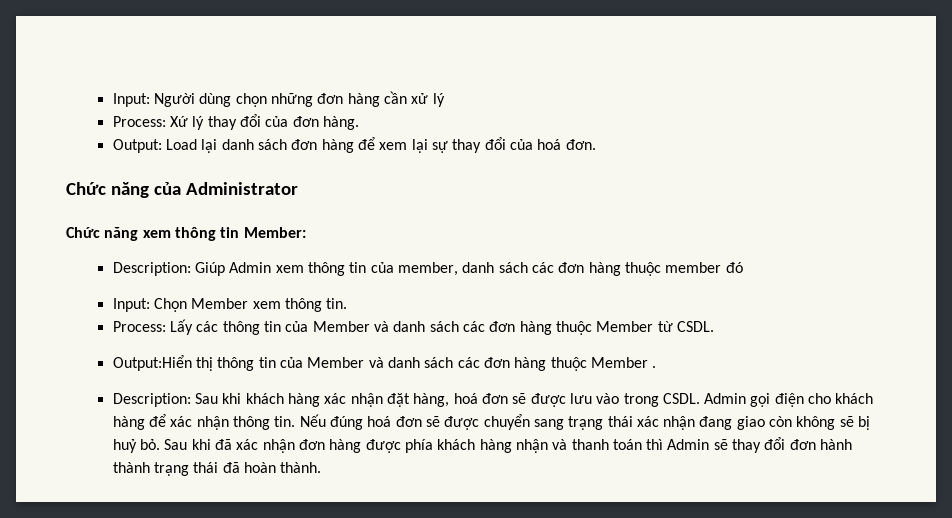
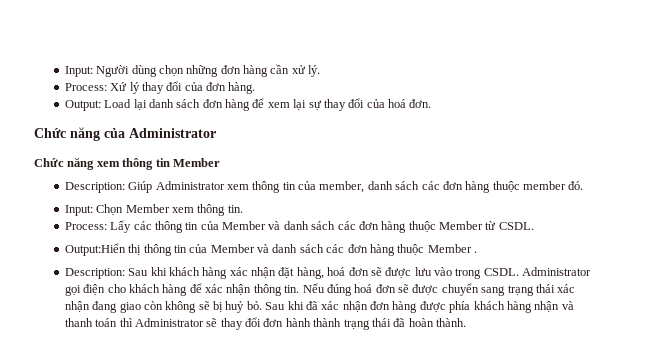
[432,93,445,107] lý -> [308,65,321,77] lý.
[243,227,306,238] Member: -> [172,158,220,167] Member
[229,262,272,273] Admin -> [155,181,225,190] Administrator
[725,262,743,273] đó -> [568,181,584,190] đó.
[704,393,747,404] Admin -> [522,267,592,276] Administrator
[667,439,710,450] Admin -> [134,318,204,327] Administrator

